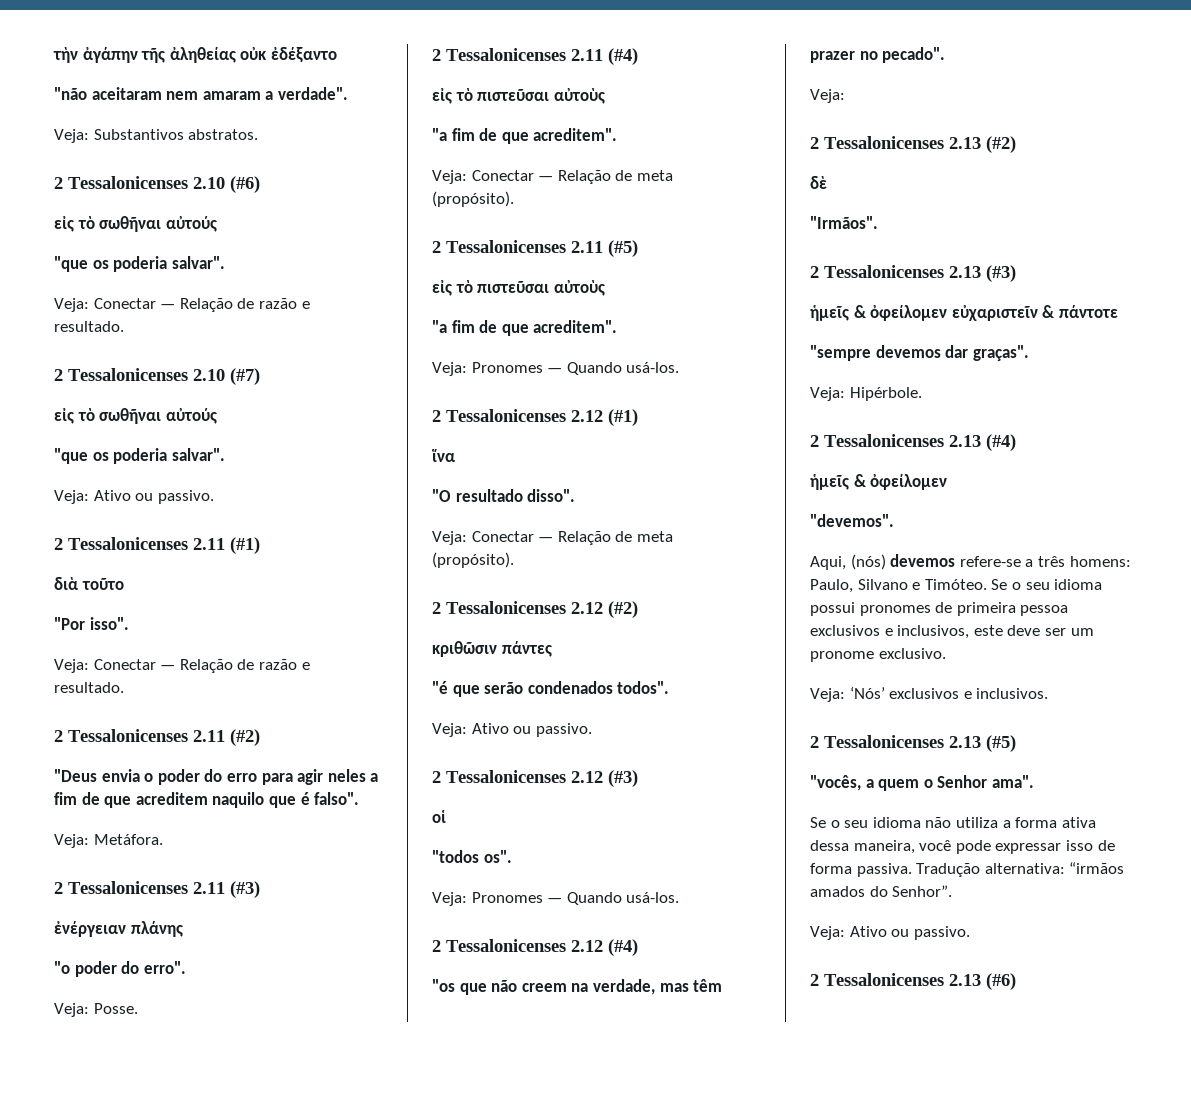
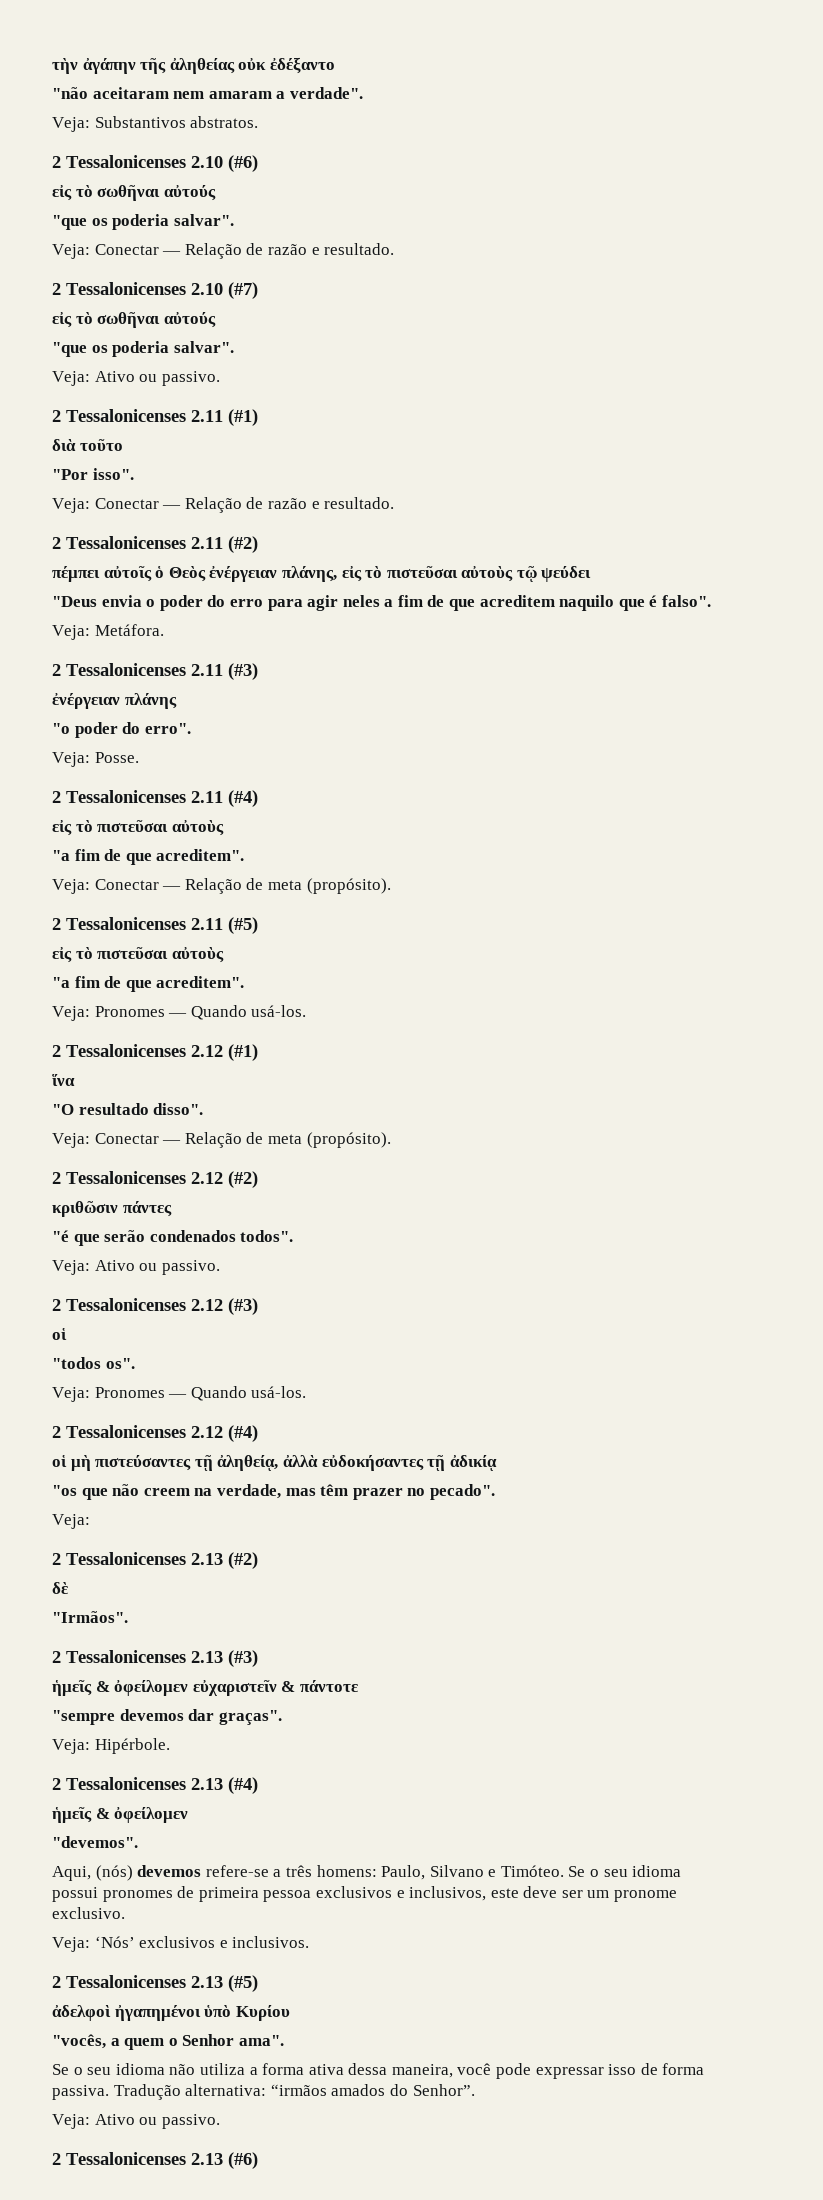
(260, 737) none -> [52,566,592,582] // πέμπει αὐτοῖς ὁ Θεὸς ἐνέργειαν πλάνης, εἰς τὸ πιστεῦσαι αὐτοὺς τῷ ψεύδει
(638, 947) none -> [52,1455,497,1471] // οἱ μὴ πιστεύσαντες τῇ ἀληθείᾳ, ἀλλὰ εὐδοκήσαντες τῇ ἀδικίᾳ
(1016, 743) none -> [52,2005,290,2021] // ἀδελφοὶ ἠγαπημένοι ὑπὸ Κυρίου

